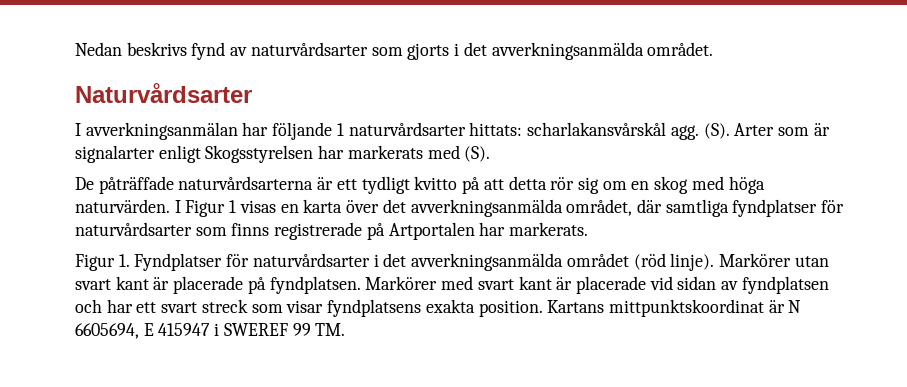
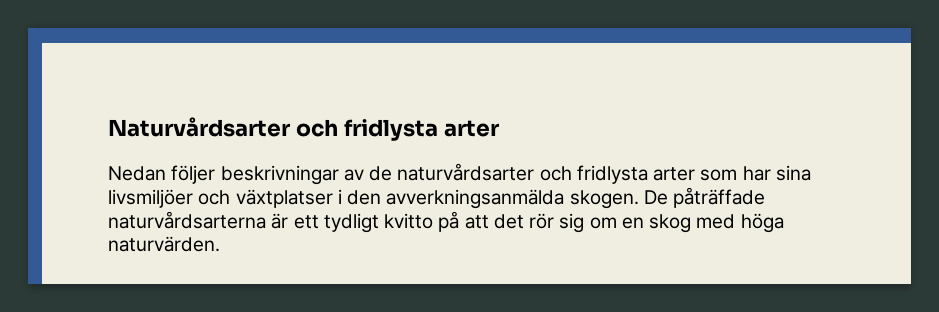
[75,42,714,60] [75,83,252,103] [75,122,830,140] [75,145,491,163] Nedan beskrivs fynd av naturvårdsarter som gjorts i det avverkningsanmälda området. // Naturvårdsarter // I avverkningsanmälan har följande 1 naturvårdsarter hittats: scharlakansvårskål agg. (S). Arter som är signalarter enligt Skogsstyrelsen har markerats med (S). // -> [108,117,500,141] [108,163,811,185] [108,189,639,209] Naturvårdsarter och fridlysta arter // Nedan följer beskrivningar av de naturvårdsarter och fridlysta arter som har sina livsmiljöer och växtplatser i den avverkningsanmälda skogen.
[508,176,547,190] detta -> [493,214,524,229] det
[174,199,845,217] [75,222,589,240] [75,253,829,271] [75,276,829,294] [75,299,802,317] [75,323,346,339] I Figur 1 visas en karta över det avverkningsanmälda området, där samtliga fyndplatser för naturvårdsarter som finns registrerade på Artportalen har markerats. // Figur 1. Fyndplatser för naturvårdsarter i det avverkningsanmälda området (röd linje). Markörer utan svart kant är placerade på fyndplatsen. Markörer med svart kant är placerade vid sidan av fyndplatsen och har ett svart streck som visar fyndplatsens exakta position. Kartans mittpunktskoordinat är N 6605694, E 415947 i SWEREF 99 TM. -> (220, 244) none

